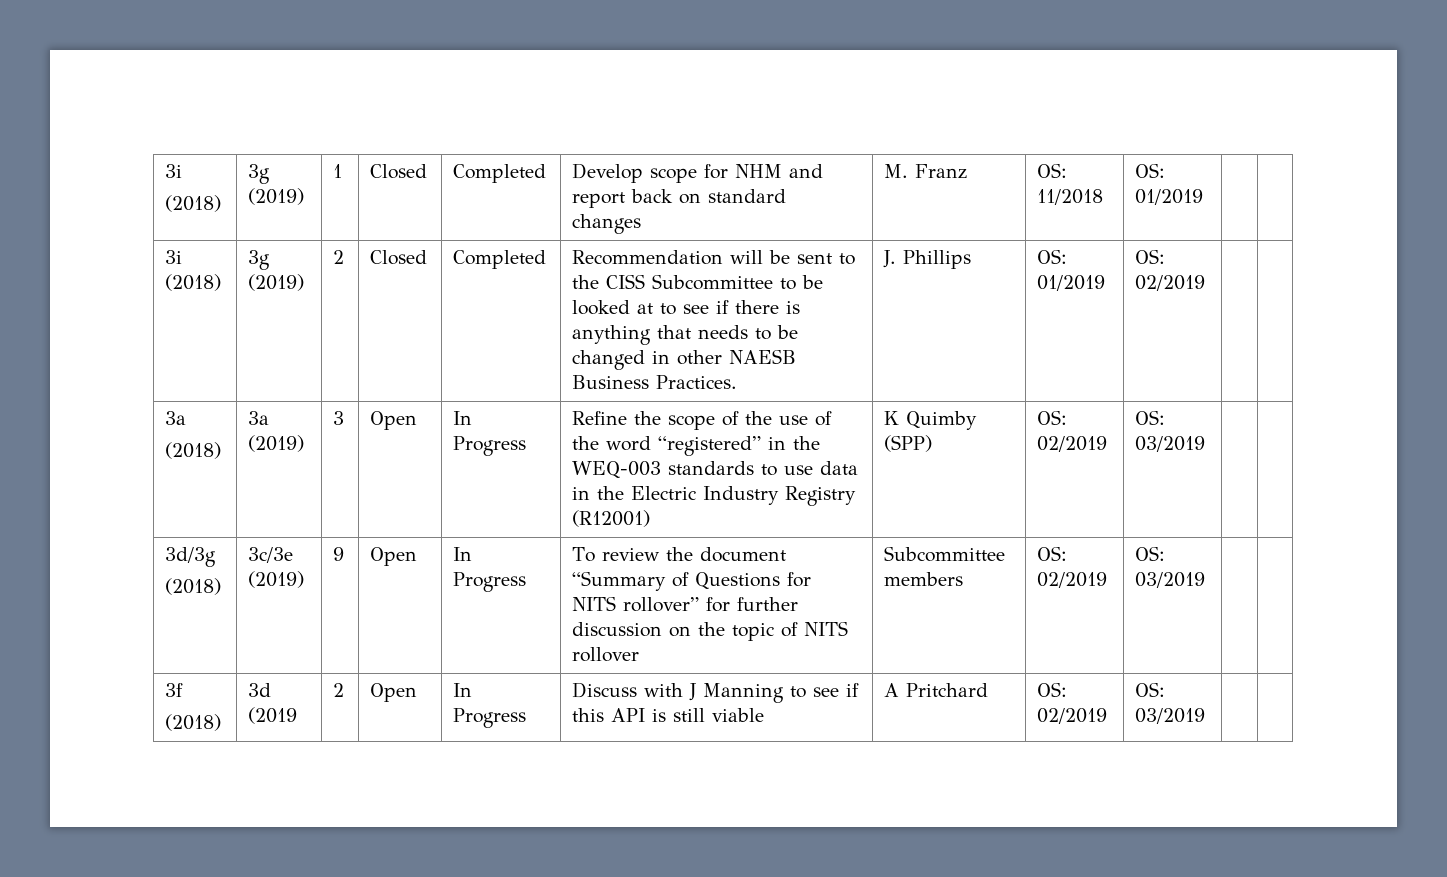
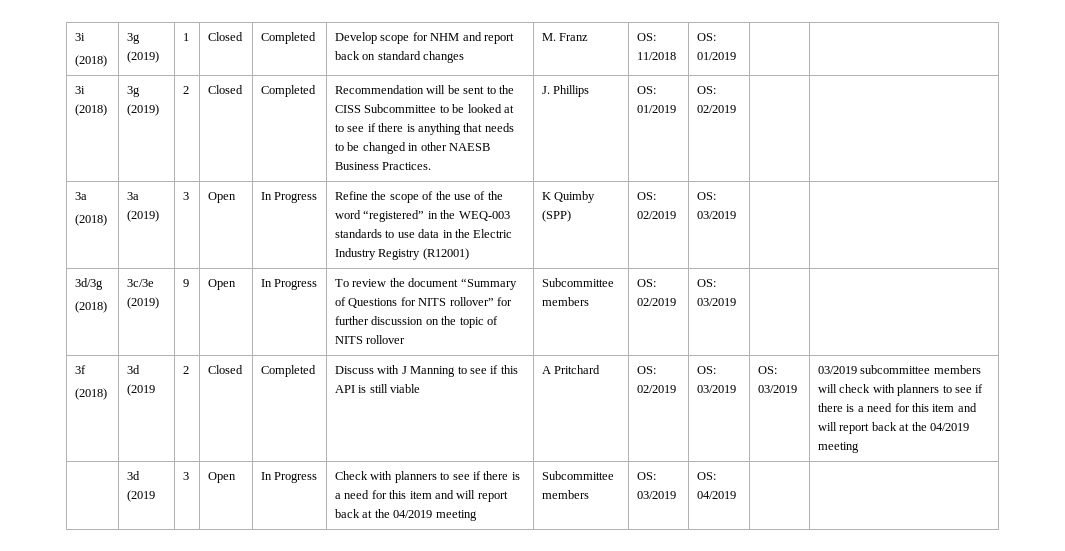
[370,683,418,702] [453,683,473,697] [453,708,527,728] Open | In Progress -> [208,365,244,374] [261,365,317,377] Closed | Completed
(1206, 716) none -> [758,366,778,374] [758,385,798,393] [818,365,981,374] [818,384,984,396] [818,403,977,412] [818,422,969,434] [818,442,860,453] [127,471,141,480] [127,490,156,502] [183,472,190,480] [208,472,237,483] [261,472,318,483] [335,471,520,483] [335,490,508,502] [335,509,477,521] [542,471,615,480] [542,490,590,499] [637,472,657,480] [637,491,677,499] [697,472,717,480] [697,491,737,499] | OS: 03/2019 | 03/2019 subcommittee members will check with planners to see if there is a need for this item and will report back at the 04/2019 meeting // | 3d (2019 | 3 | Open | In Progress | Check with planners to see if there is a need for this item and will report back at the 04/2019 meeting | Subcommittee members | OS: 03/2019 | OS: 04/2019

